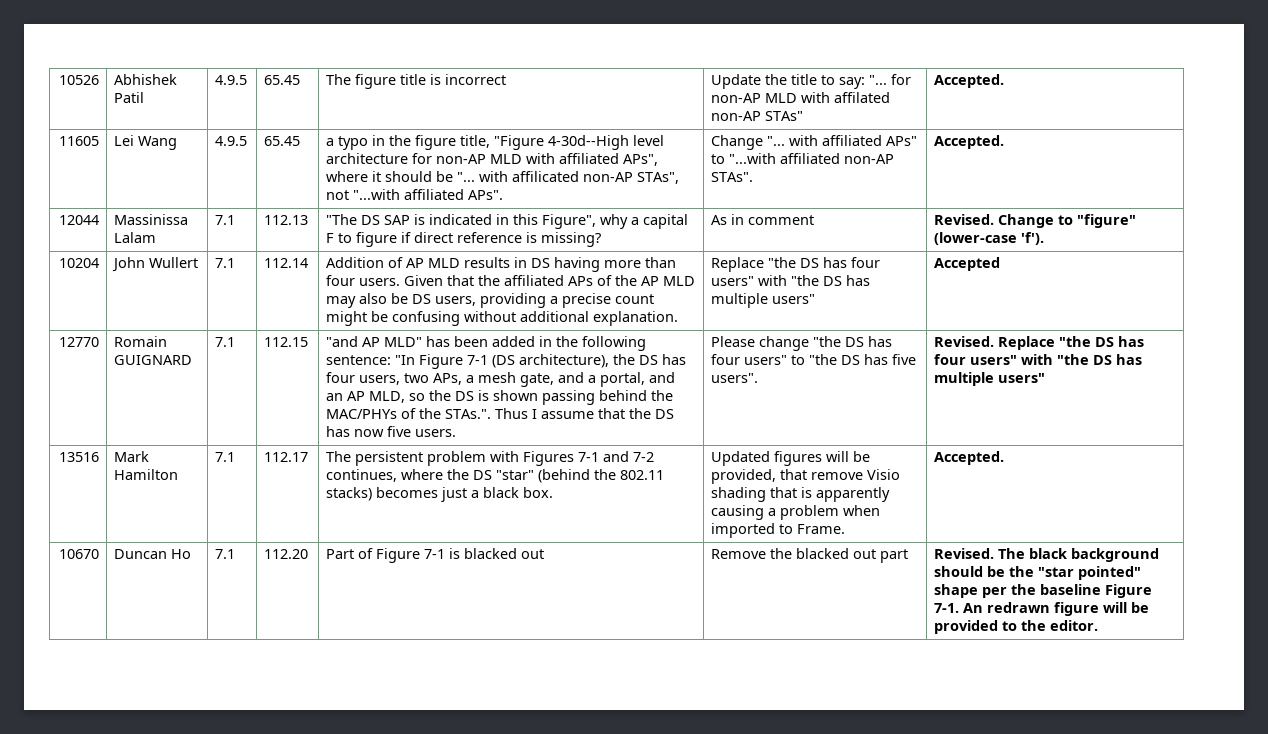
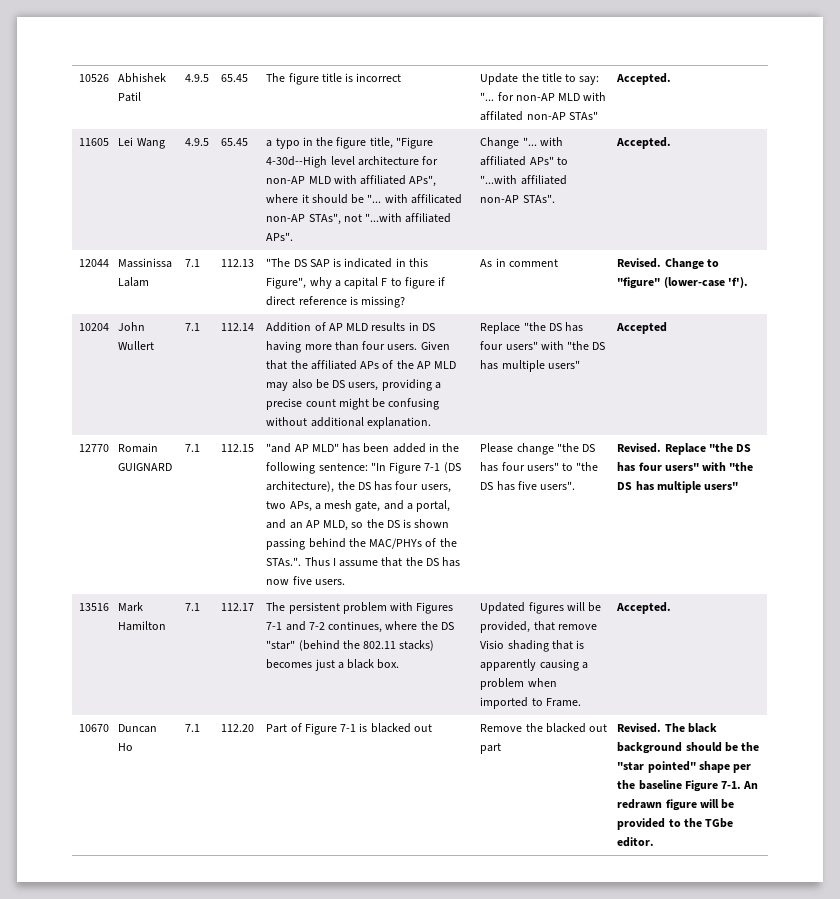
(1047, 625) none -> [705,818,734,828] TGbe

